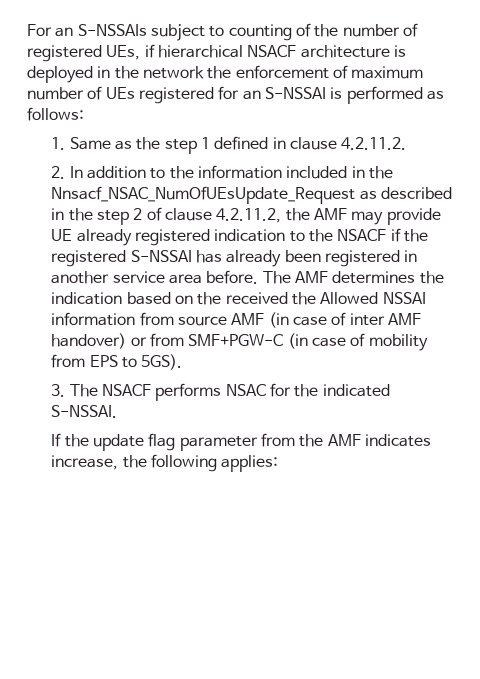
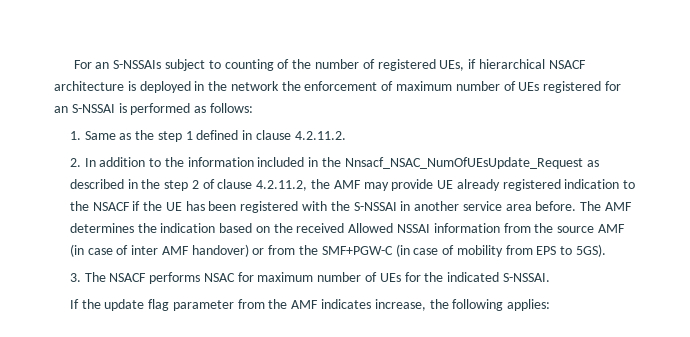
[51,250,400,267] registered S-NSSAI has already been registered -> [165,201,397,213] UE has been registered with the S-NSSAI
[291,292,316,305] the -> (345, 228) none
(174, 319) none -> [534,223,554,233] the
(185, 340) none -> [298,245,318,255] the
(291, 390) none -> [257,272,421,282] maximum number of UEs for

